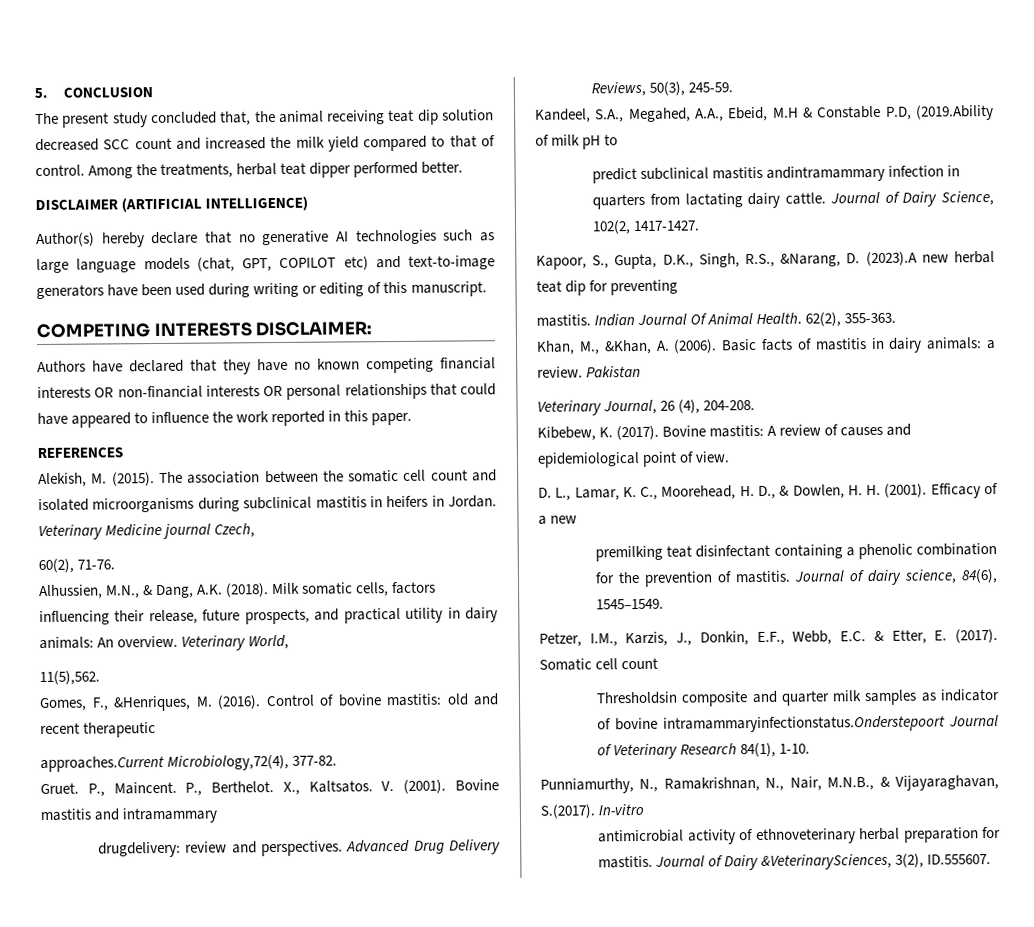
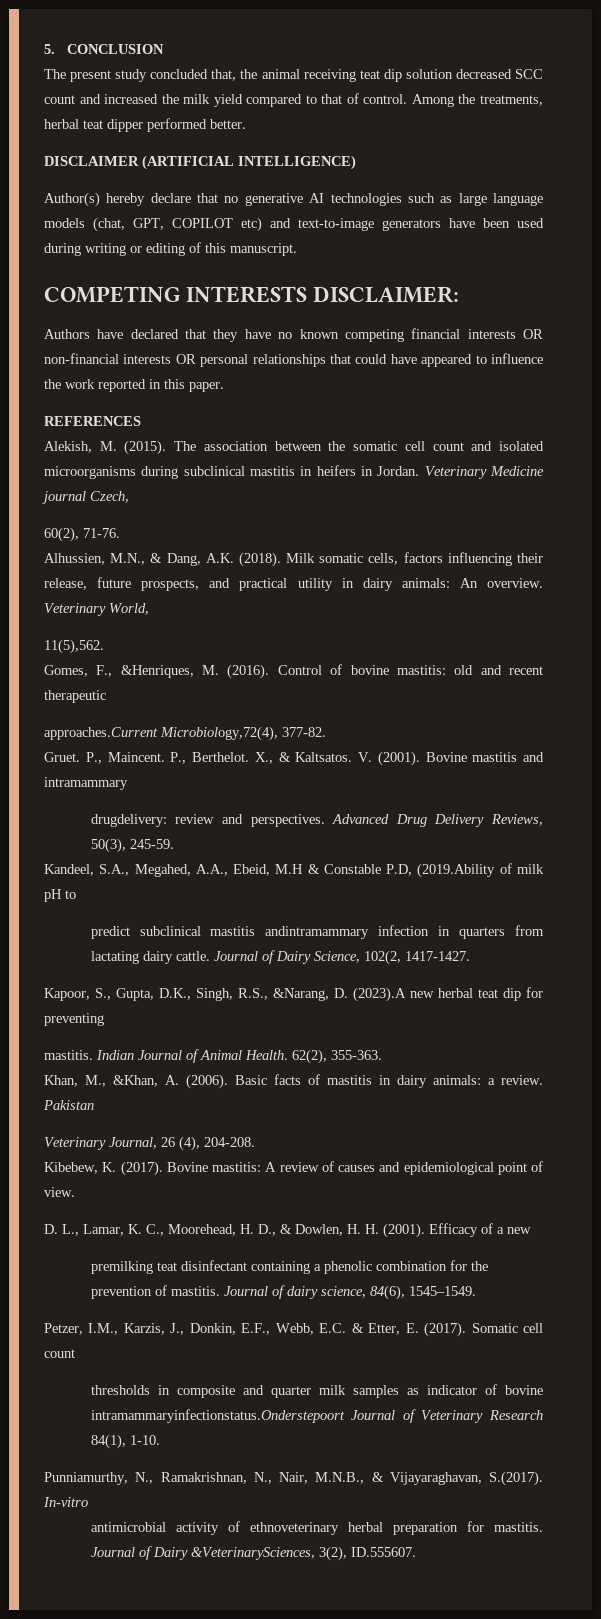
(300, 788) none -> [278,752,291,762] &
[690,313,708,325] Of -> [186,1049,199,1063] of
[596,691,679,705] Thresholdsin -> [90,1385,170,1395] thresholds in

